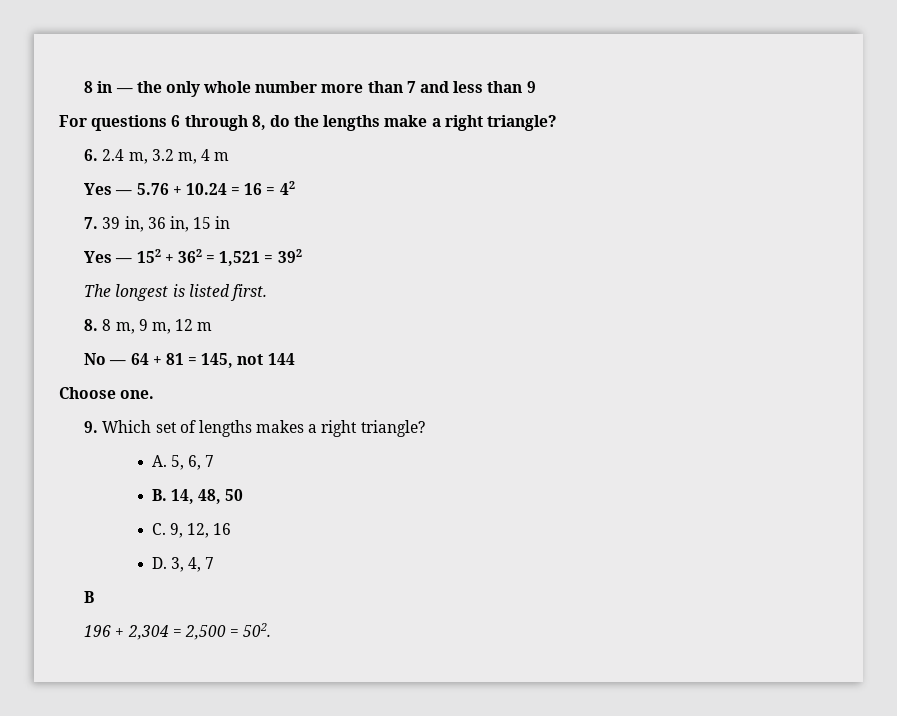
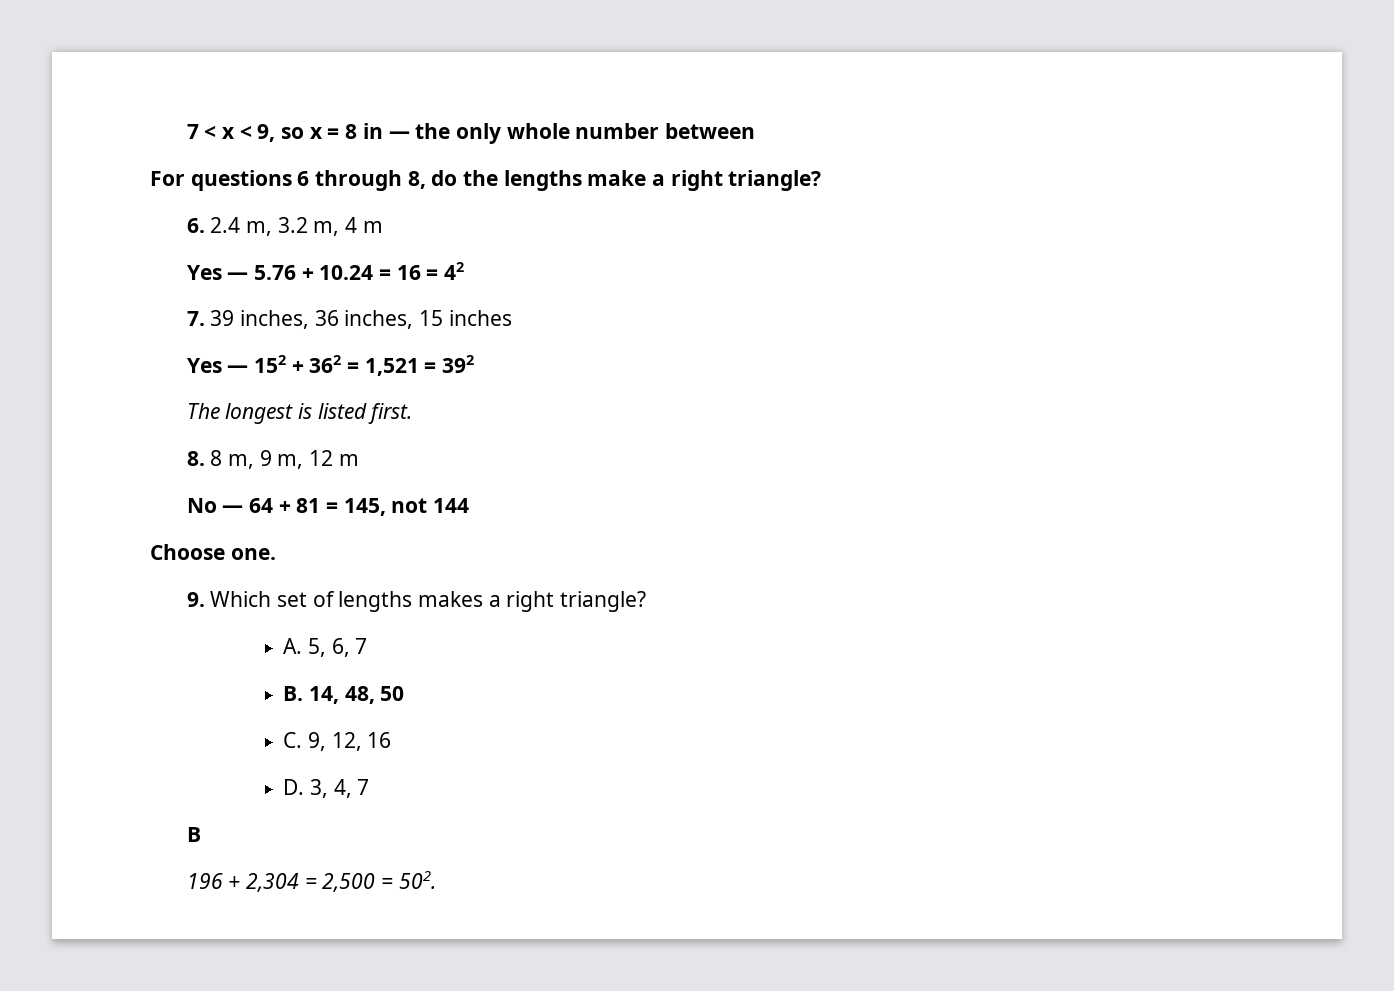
(84, 87) none -> [186,124,340,142] 7 < x < 9, so x =
[321,81,536,93] more than 7 and less than 9 -> [664,123,755,139] between
[124,216,231,232] in, 36 in, 15 in -> [240,310,512,329] inches, 36 inches, 15 inches

